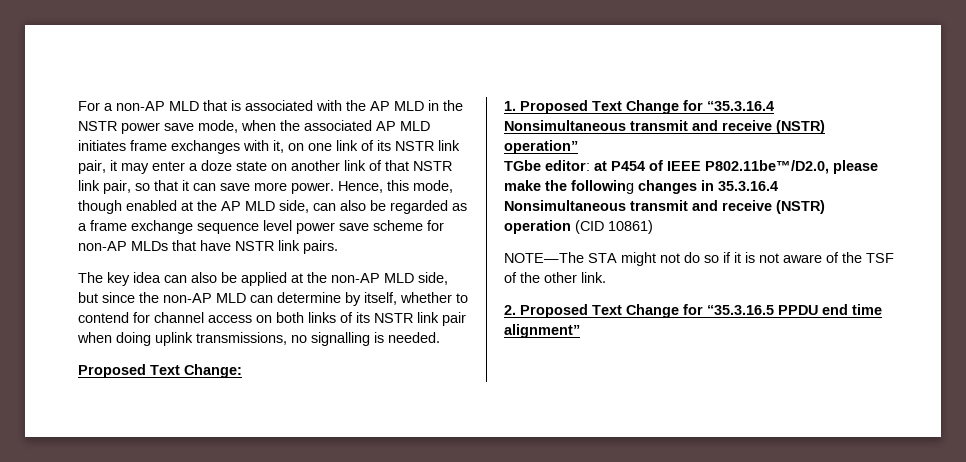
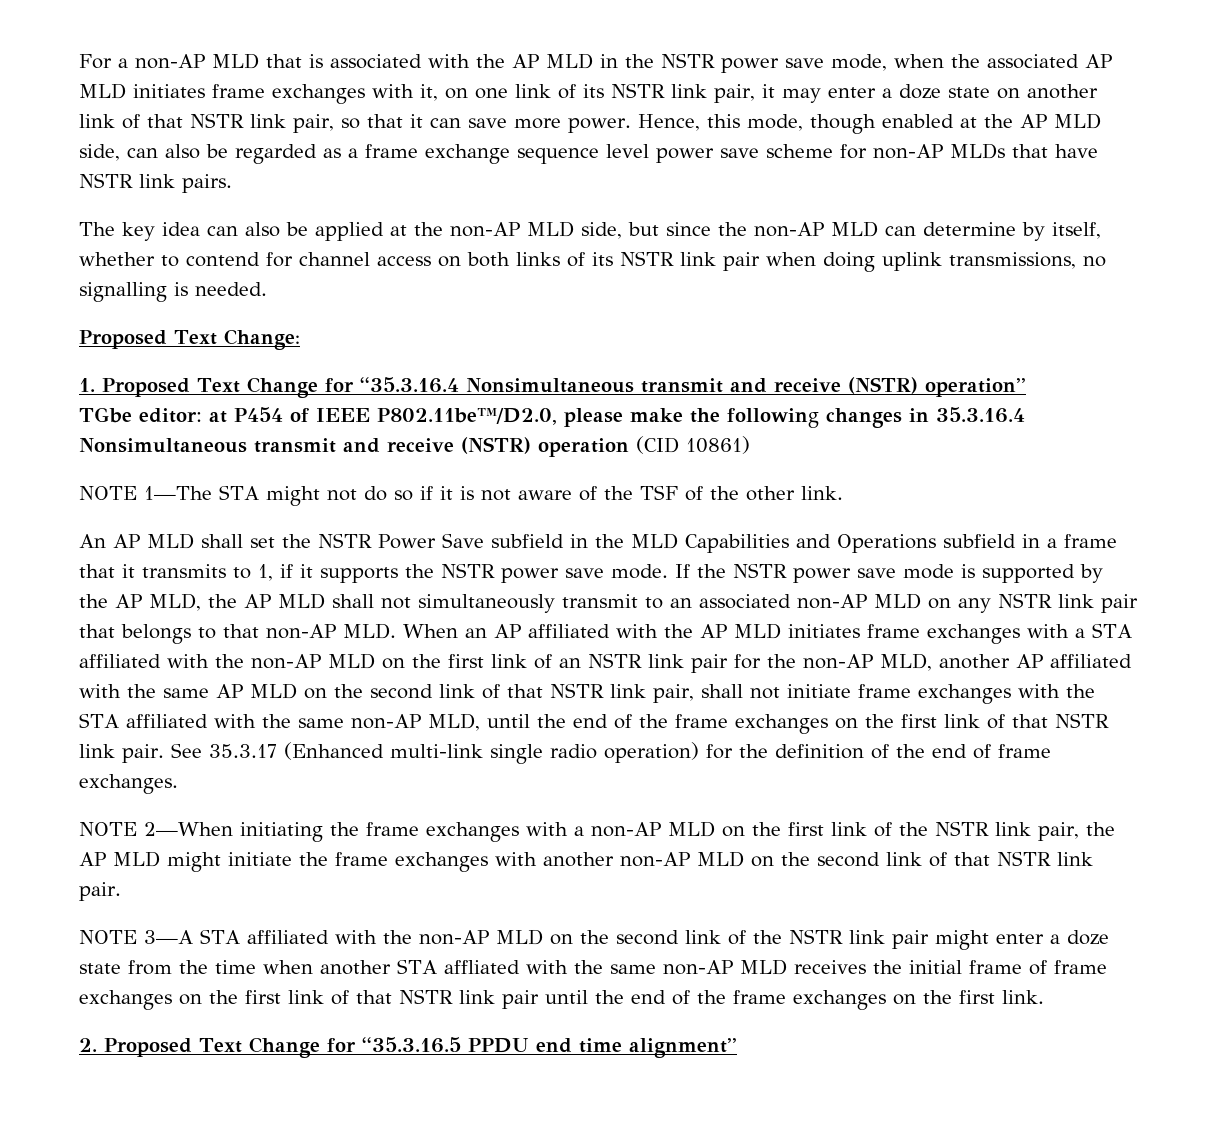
[504,252,584,263] NOTE—The -> [79,486,212,500] NOTE 1—The
(606, 277) none -> [79,533,1117,553] [79,563,1103,583] [79,593,1138,613] [79,623,1132,644] [79,653,1132,673] [79,683,1095,704] [79,713,1109,734] [79,742,1051,764] [79,774,178,794] [79,821,1115,842] [79,851,1093,872] [79,882,121,901] [79,929,1109,950] [79,959,1107,975] [79,989,1044,1010] // An AP MLD shall set the NSTR Power Save subfield in the MLD Capabilities and Operations subfield in a frame that it transmits to 1, if it supports the NSTR power save mode. If the NSTR power save mode is supported by the AP MLD, the AP MLD shall not simultaneously transmit to an associated non-AP MLD on any NSTR link pair that belongs to that non-AP MLD. When an AP affiliated with the AP MLD initiates frame exchanges with a STA affiliated with the non-AP MLD on the first link of an NSTR link pair for the non-AP MLD, another AP affiliated with the same AP MLD on the second link of that NSTR link pair, shall not initiate frame exchanges with the STA affiliated with the same non-AP MLD, until the end of the frame exchanges on the first link of that NSTR link pair. See 35.3.17 (Enhanced multi-link single radio operation) for the definition of the end of frame exchanges. // NOTE 2—When initiating the frame exchanges with a non-AP MLD on the first link of the NSTR link pair, the AP MLD might initiate the frame exchanges with another non-AP MLD on the second link of that NSTR link pair. // NOTE 3—A STA affiliated with the non-AP MLD on the second link of the NSTR link pair might enter a doze state from the time when another STA affliated with the same non-AP MLD receives the initial frame of frame exchanges on the first link of that NSTR link pair until the end of the frame exchanges on the first link.

